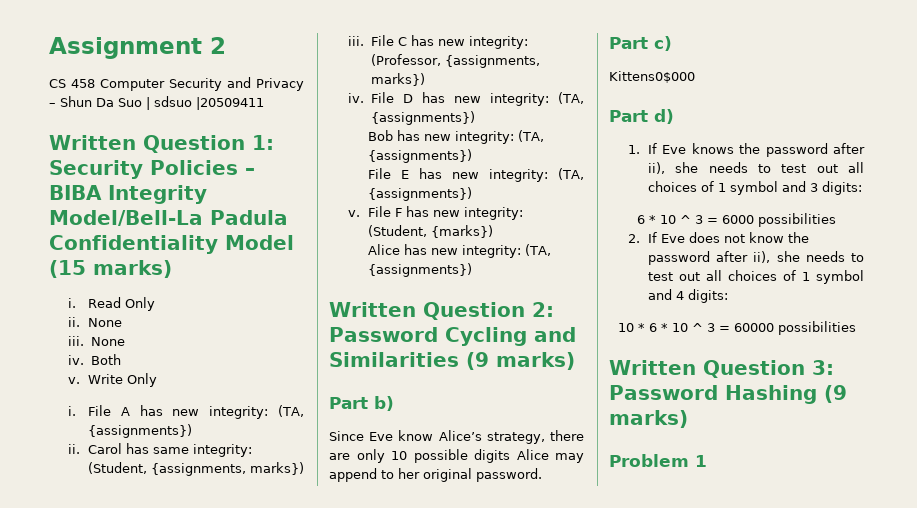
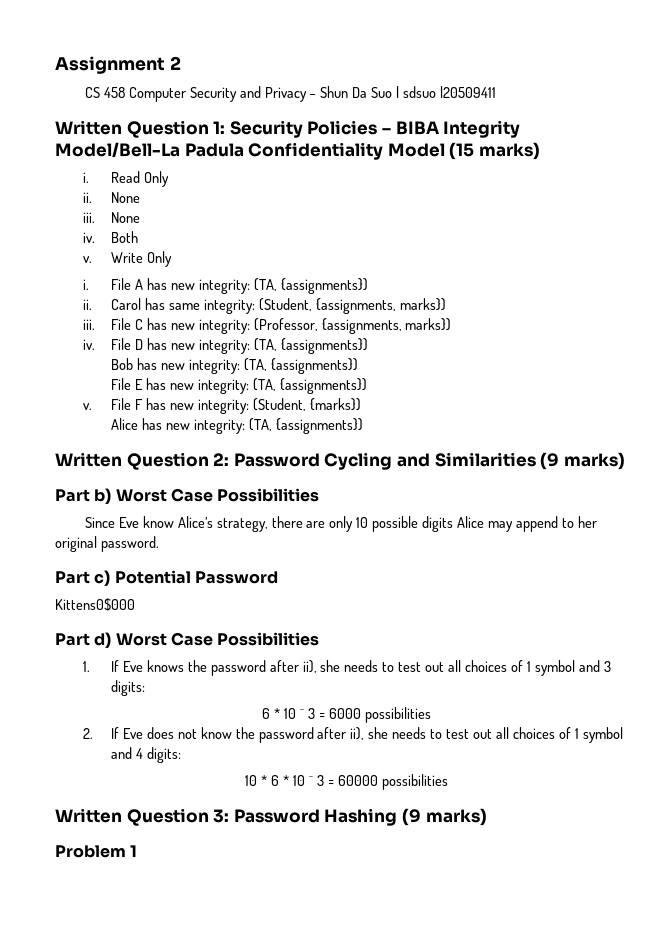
(394, 403) none -> [115,488,320,502] Worst Case Possibilities
(672, 43) none -> [114,570,278,584] Potential Password
(674, 116) none -> [115,632,320,646] Worst Case Possibilities

